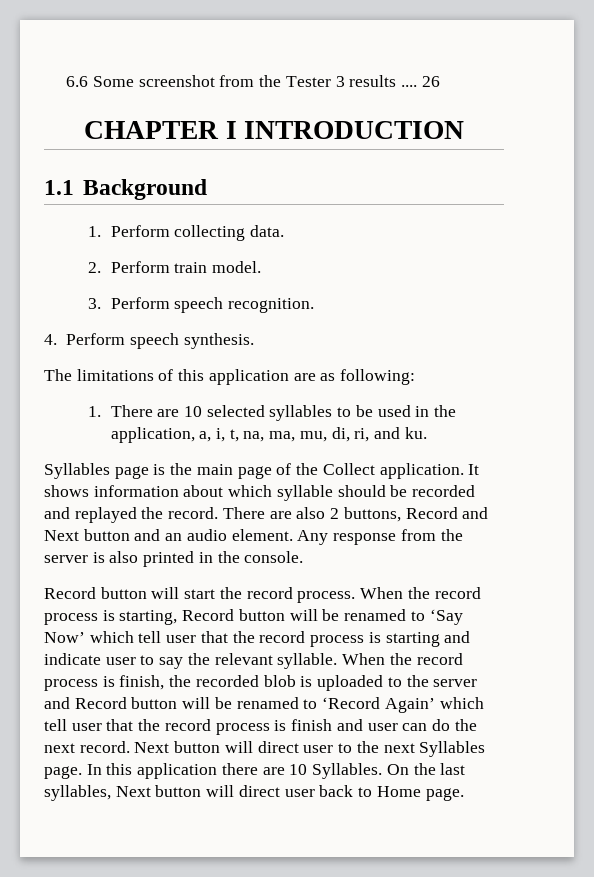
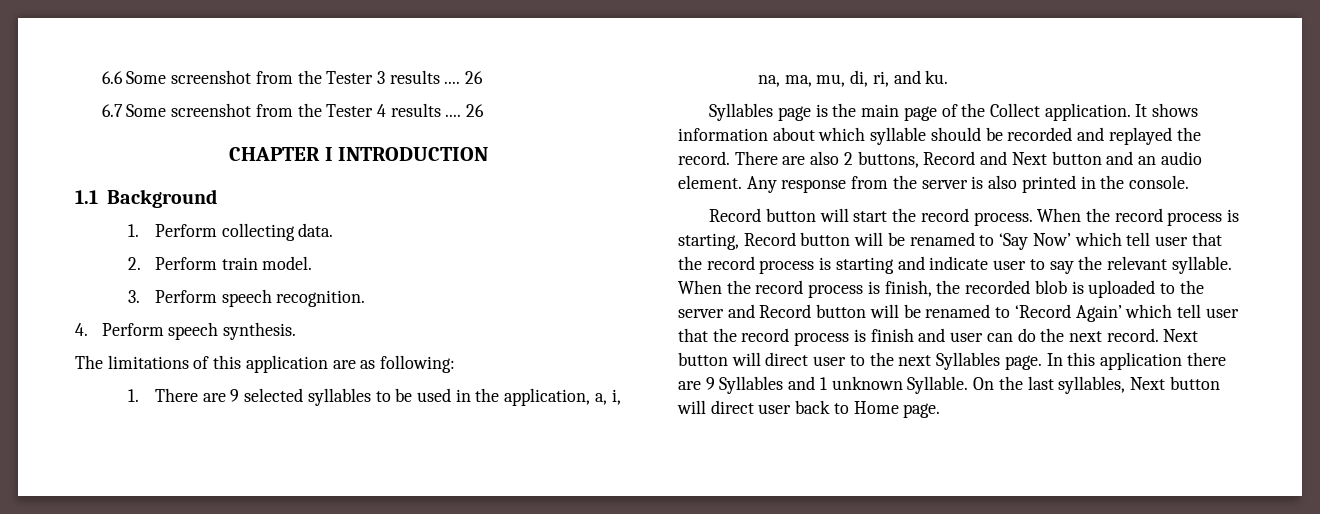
(440, 81) none -> [101,103,485,117] // 6.7 Some screenshot from the Tester 4 results .... 26
[183,406,202,417] 10 -> [230,389,240,402] 9
[229,429,239,442] t, -> (621, 397) none
[289,763,383,779] 10 Syllables. -> [705,376,969,394] 9 Syllables and 1 unknown Syllable.

